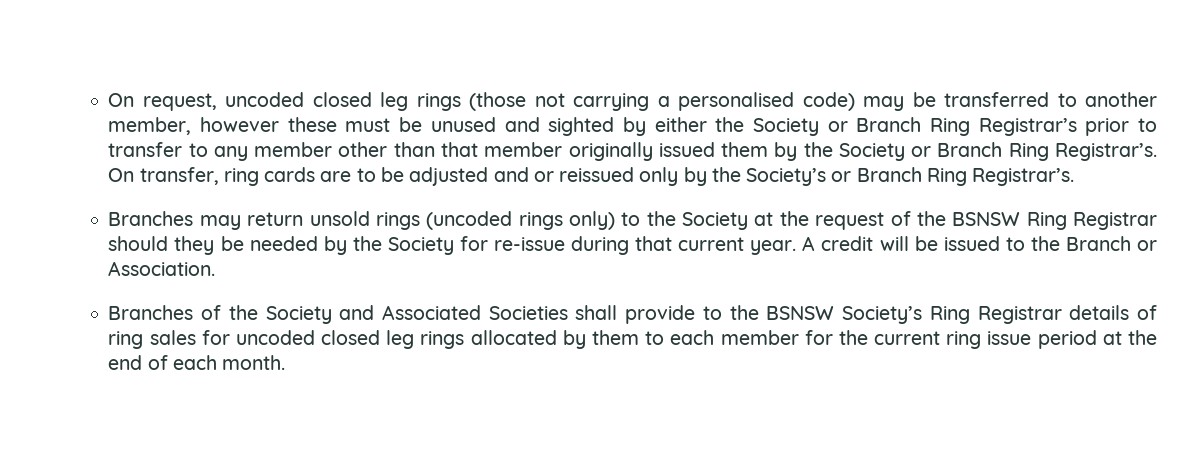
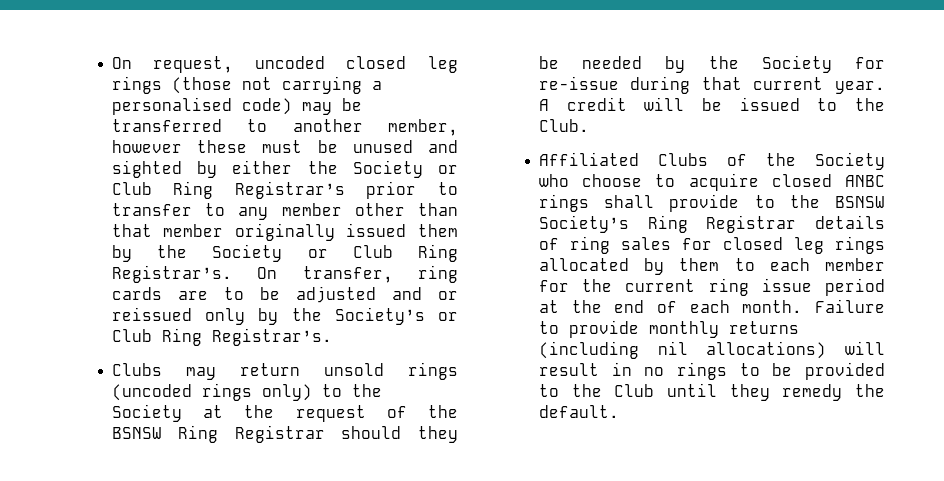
[856,117,922,132] Branch -> [111,182,152,195] Club
[937,142,1003,157] Branch -> [352,245,393,258] Club
[856,167,922,182] Branch -> [111,329,152,342] Club
[108,211,194,226] Branches -> [111,363,162,376] Clubs
[1065,236,1157,251] [108,261,216,276] [108,305,568,324] Branch or Association. // Branches of the Society and Associated Societies -> [538,119,589,132] [538,152,886,170] [538,173,885,191] [538,194,589,212] Club. // Affiliated Clubs of the Society who choose to acquire closed ANBC rings
[235,330,315,345] uncoded -> (712, 244) none
(286, 362) none -> [815,299,885,313] [538,320,799,338] [538,341,885,359] [538,362,885,380] [538,383,885,401] [538,405,619,418] Failure to provide monthly returns (including nil allocations) will result in no rings to be provided to the Club until they remedy the default.

